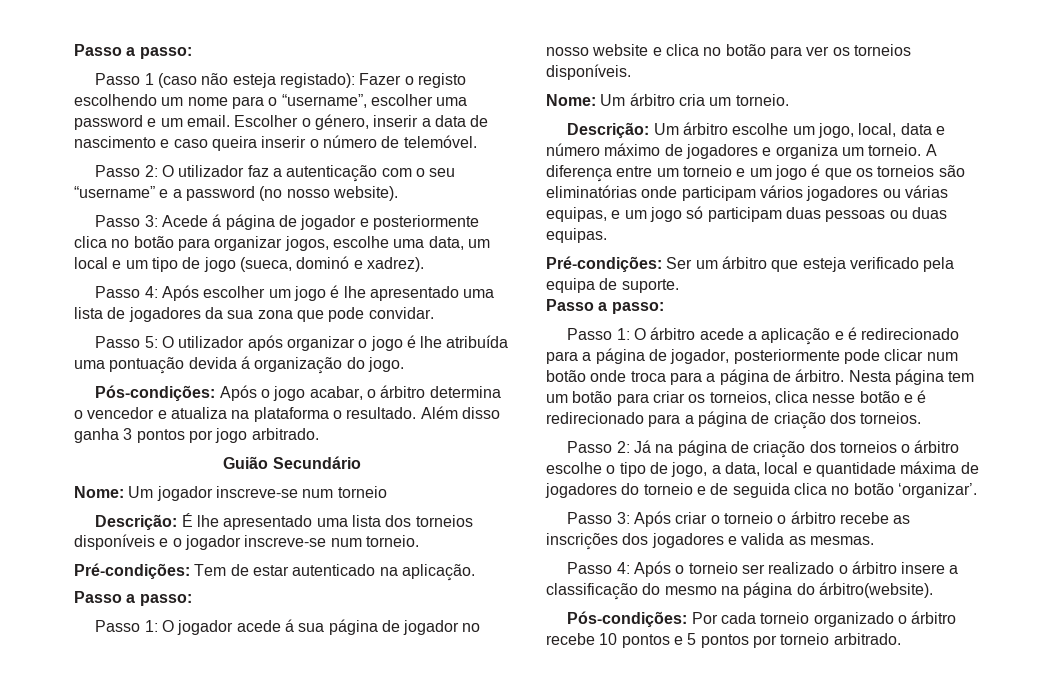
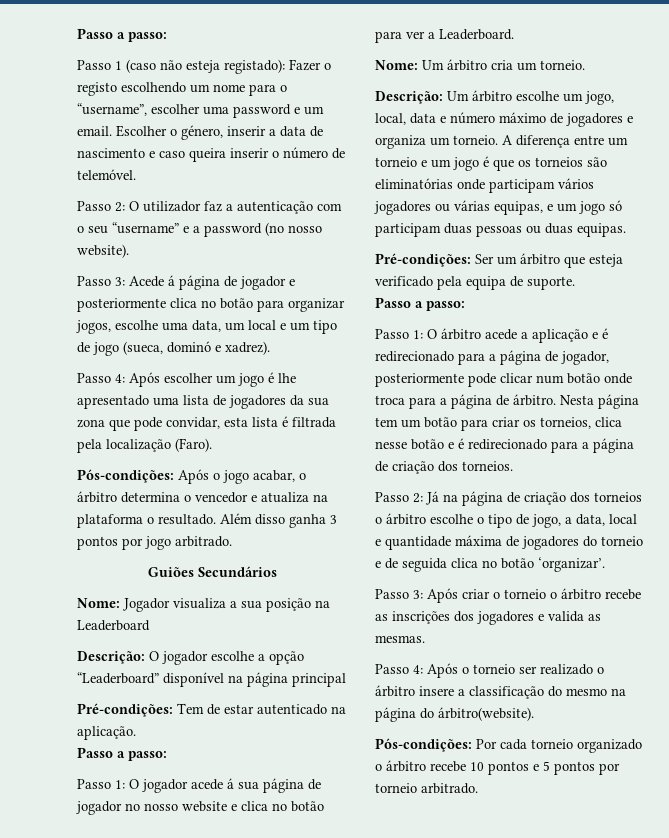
[368,307,434,319] [95,335,509,351] [74,356,404,374] convidar. // Passo 5: O utilizador após organizar o jogo é lhe atribuída uma pontuação devida á organização do jogo. -> [166,416,336,429] [77,438,212,453] convidar, esta lista é filtrada pela localização (Faro).
[223,456,361,469] [74,486,387,501] [95,513,473,530] [74,534,419,550] Guião Secundário // Nome: Um jogador inscreve-se num torneio // Descrição: É lhe apresentado uma lista dos torneios disponíveis e o jogador inscreve-se num torneio. -> [148,566,277,577] [77,598,330,612] [77,620,150,631] [77,651,304,665] [77,672,346,687] Guiões Secundários // Nome: Jogador visualiza a sua posição na Leaderboard // Descrição: O jogador escolhe a opção “Leaderboard” disponível na página principal
[832,44,911,56] [546,64,631,80] os torneios disponíveis. -> [428,29,514,40] a Leaderboard.

